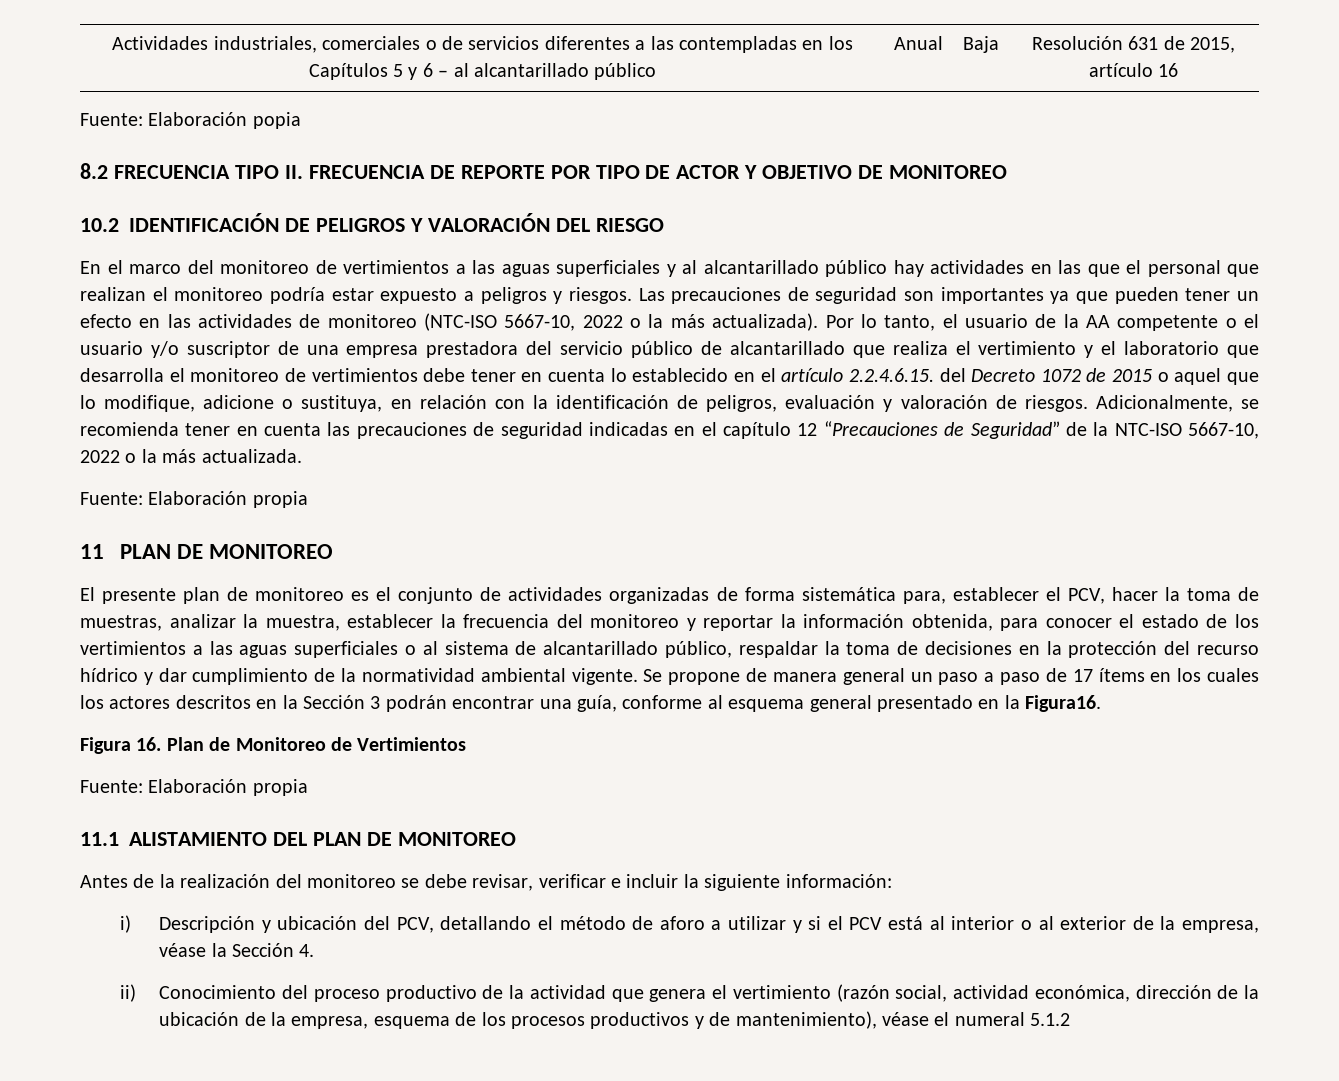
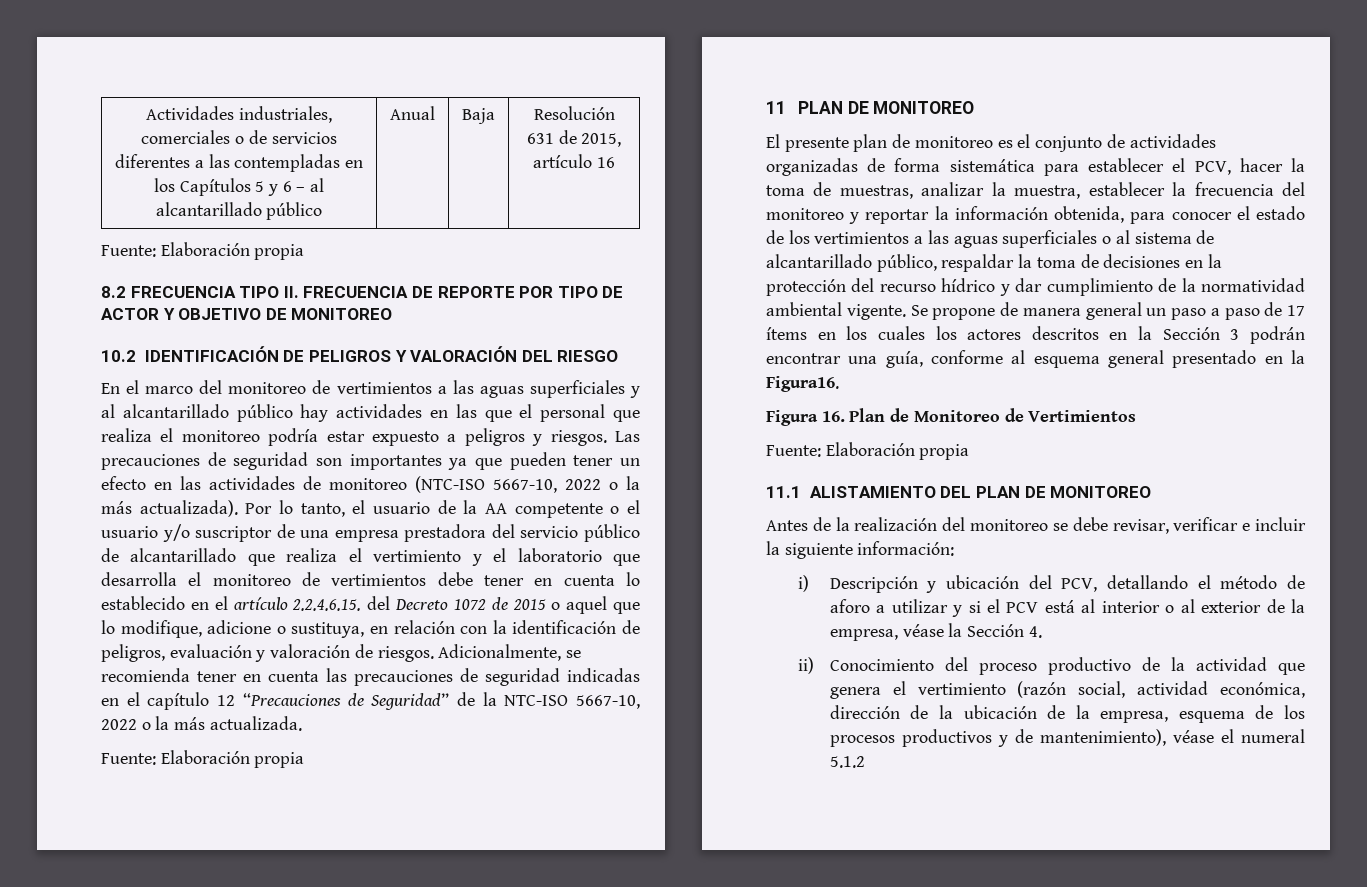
[252,112,301,129] popia -> [254,244,305,260] propia
[80,287,146,301] realizan -> [101,428,152,442] realiza
[902,591,946,604] para, -> [1043,164,1079,176] para

